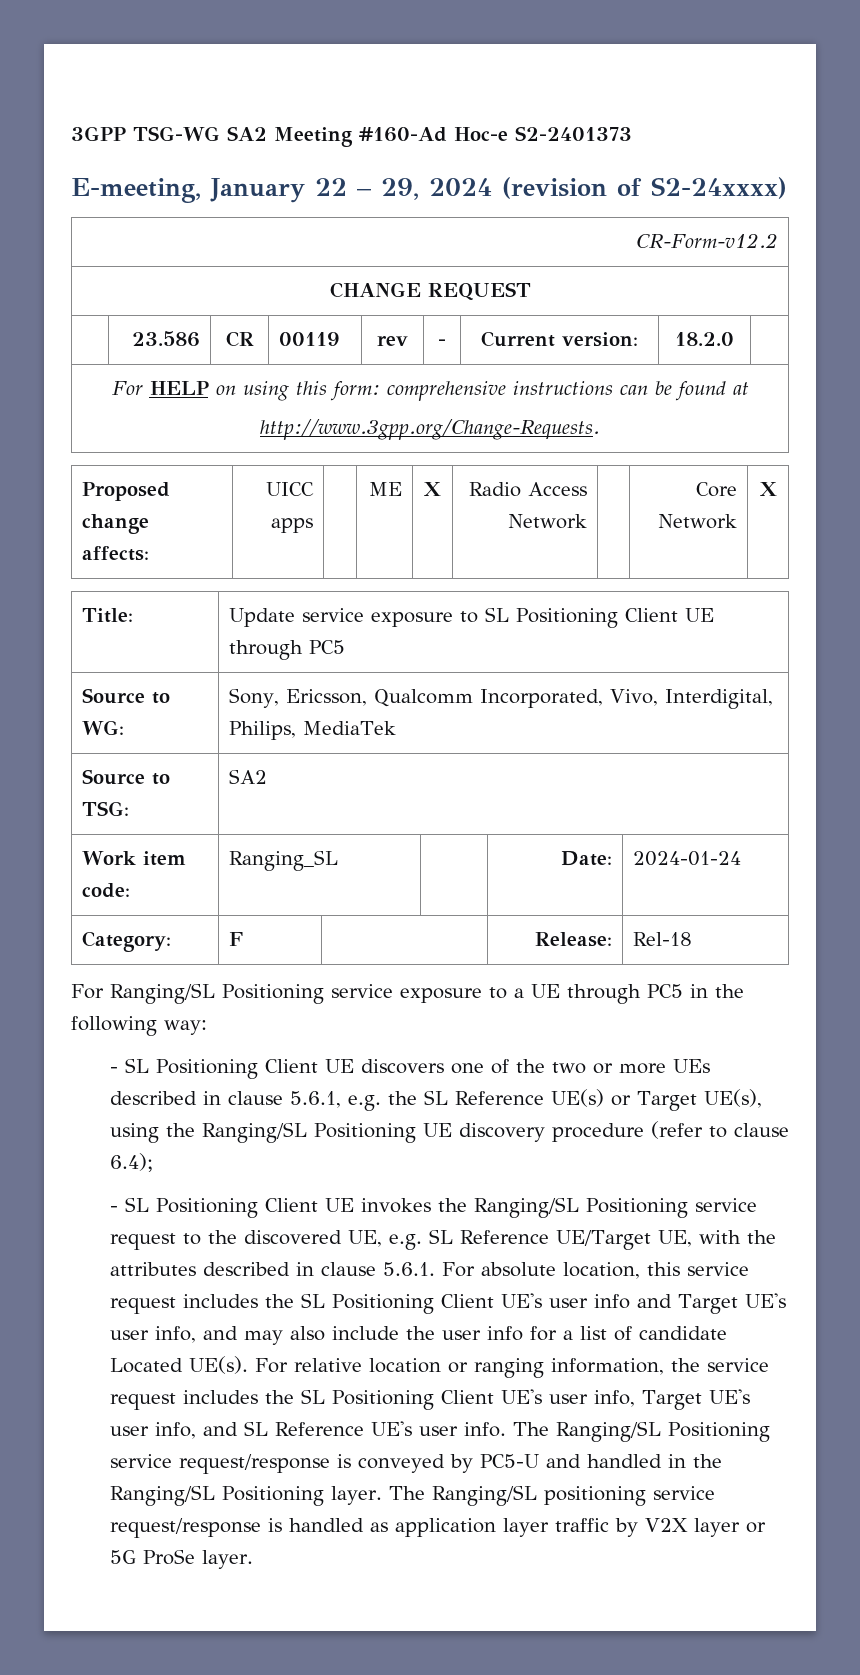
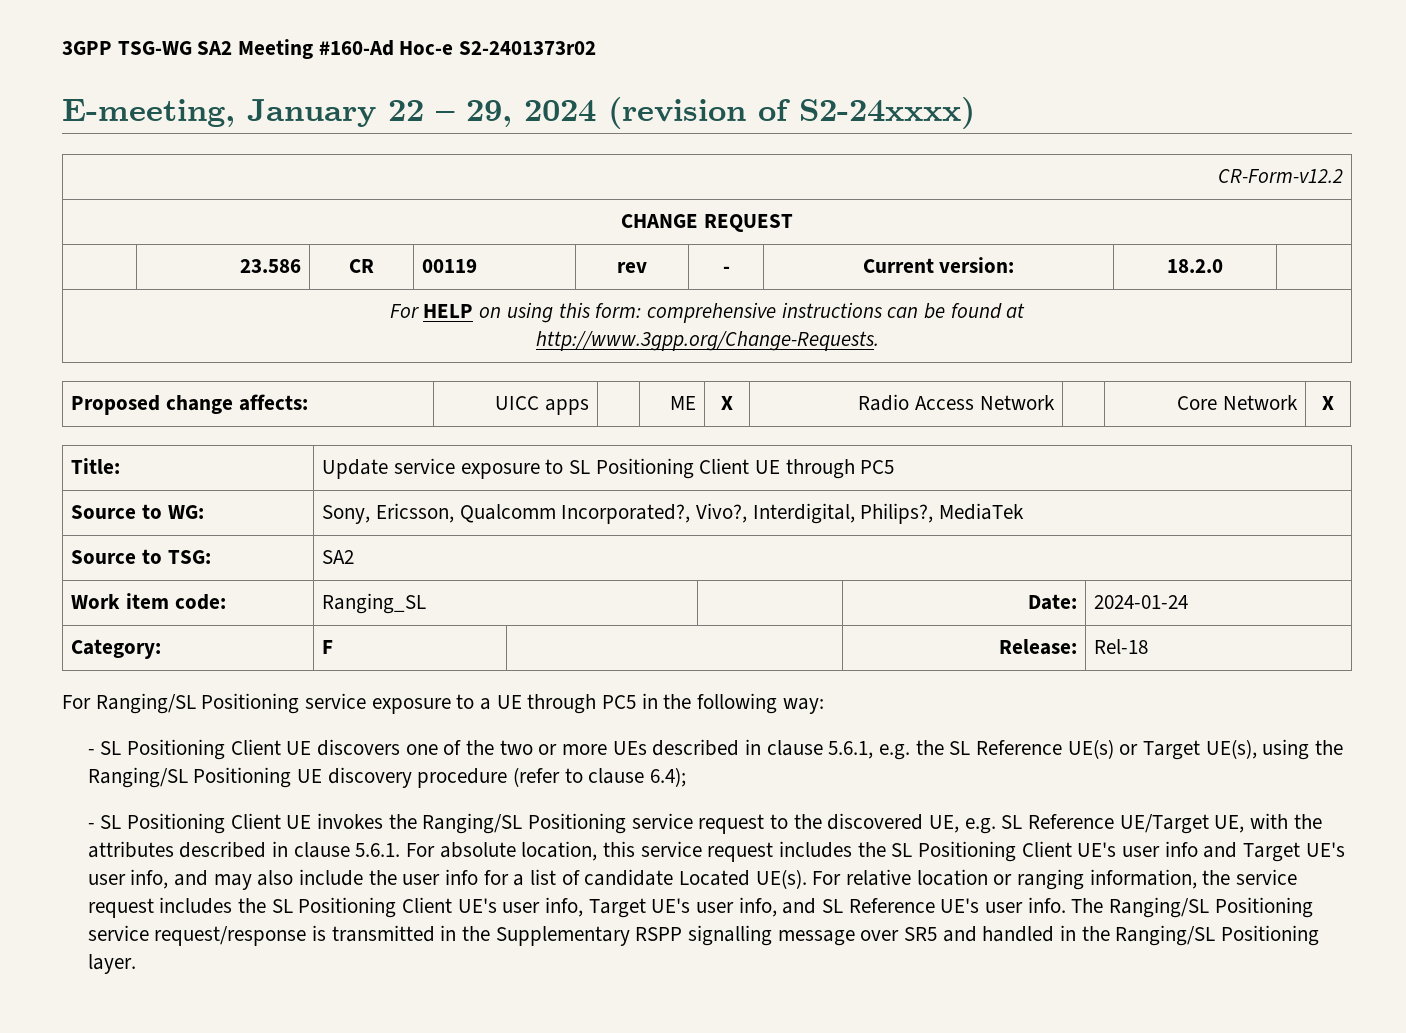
[515,126,632,141] S2-2401373 -> [459,41,597,55] S2-2401373r02
[480,689,773,709] [229,721,297,740] Incorporated, Vivo, Interdigital, Philips, -> [561,503,934,524] Incorporated?, Vivo?, Interdigital, Philips?,
[357,1454,539,1473] conveyed by PC5-U -> [331,925,937,946] transmitted in the Supplementary RSPP signalling message over SR5
[388,1485,715,1506] [109,1518,766,1538] [109,1549,253,1569] The Ranging/SL positioning service request/response is handled as application layer traffic by V2X layer or 5G ProSe layer. -> (136, 964) none

